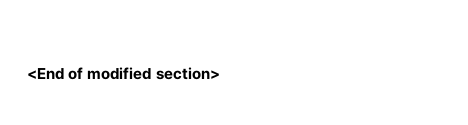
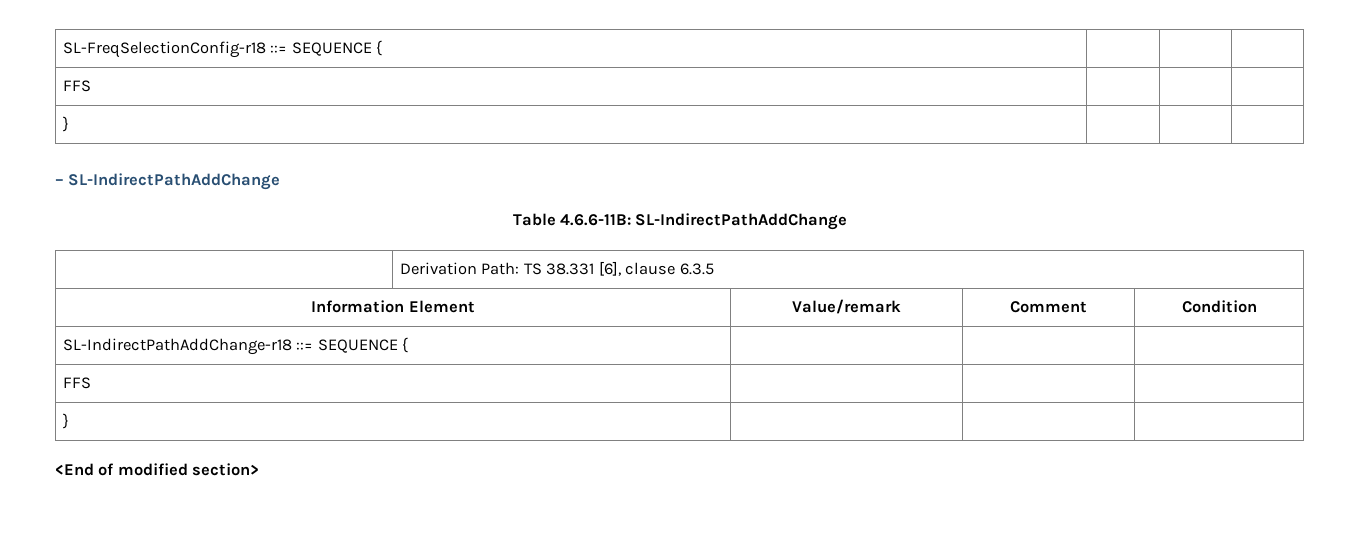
(27, 74) none -> [62,40,383,58] [62,80,91,92] [62,116,69,132] [55,173,281,190] [512,213,848,230] [399,261,714,276] [311,300,475,313] [792,299,901,314] [1010,301,1087,313] [1181,300,1257,313] [62,337,409,355] [62,377,91,389] [62,413,69,429] SL-FreqSelectionConfig-r18 ::= SEQUENCE { | | | // FFS | | | // } | | | // – SL-IndirectPathAddChange // Table 4.6.6-11B: SL-IndirectPathAddChange // | Derivation Path: TS 38.331 [6], clause 6.3.5 // Information Element | Value/remark | Comment | Condition // SL-IndirectPathAddChange-r18 ::= SEQUENCE { | | | // FFS | | | // } | | | //

